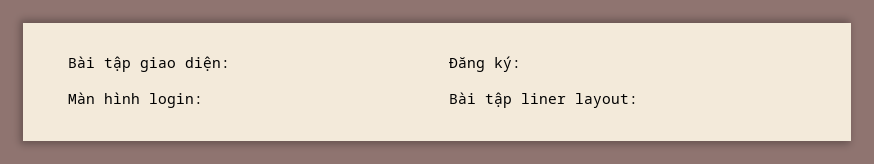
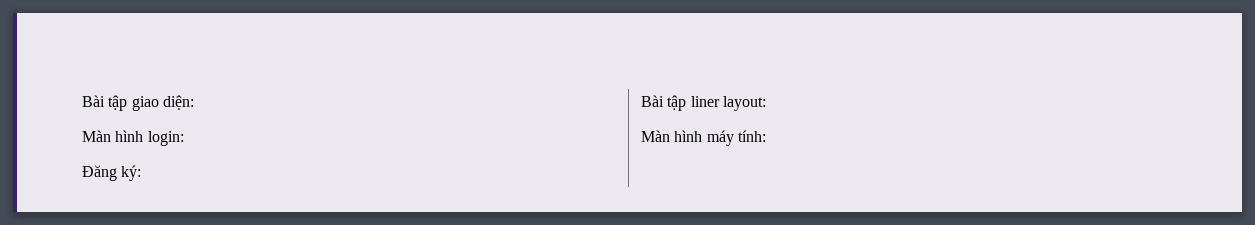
(638, 100) none -> [641,130,766,146] // Màn hình máy tính:

